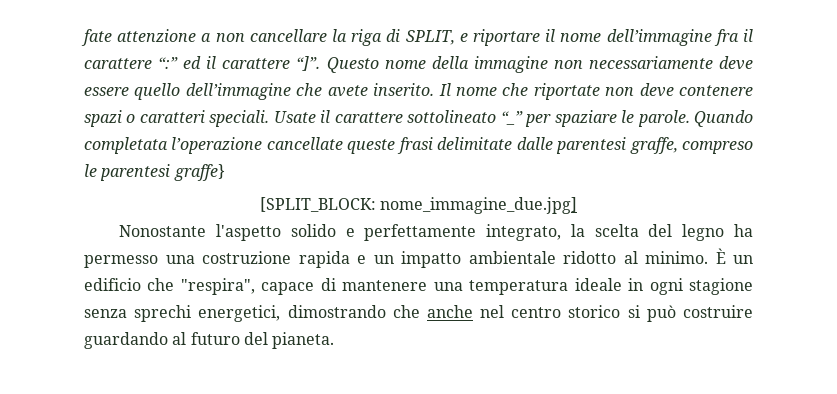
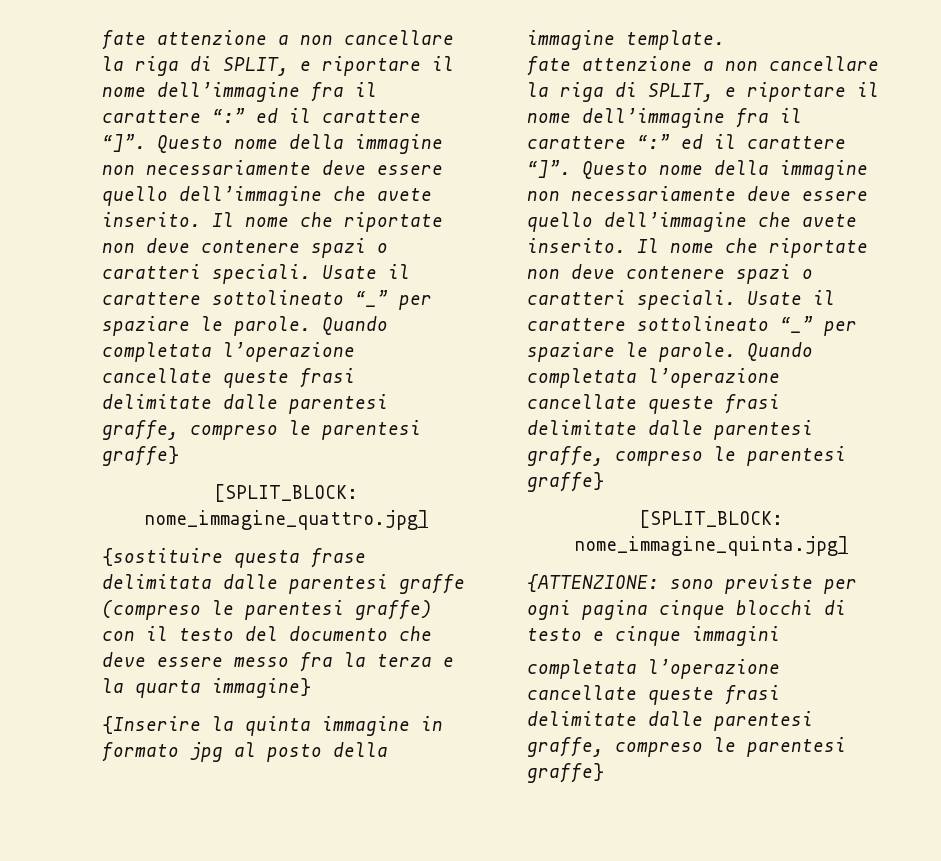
[380,197,578,214] [119,224,753,241] [84,248,753,268] [84,278,754,295] [84,305,753,322] [84,332,335,349] nome_immagine_due.jpg] // Nonostante l'aspetto solido e perfettamente integrato, la scelta del legno ha permesso una costruzione rapida e un impatto ambientale ridotto al minimo. È un edificio che "respira", capace di mantenere una temperatura ideale in ogni stagione senza sprechi energetici, dimostrando che anche nel centro storico si può costruire guardando al futuro del pianeta. -> [144,510,428,530] [102,548,366,568] [102,574,465,594] [102,600,432,620] [102,626,432,641] [102,652,454,672] [102,678,311,698] [102,716,443,736] [102,742,388,762] [527,30,725,50] [527,56,879,76] [527,82,879,102] [527,108,802,128] [527,134,846,149] [527,160,868,180] [527,186,868,201] [527,212,857,232] [527,238,868,258] [527,264,813,284] [527,290,835,310] [527,316,857,336] [527,342,813,362] [527,368,780,388] [527,394,780,414] [527,420,813,440] [527,446,846,466] [527,472,604,492] [639,510,783,528] [574,536,848,556] [527,574,857,594] [527,600,846,620] [527,626,780,646] [527,659,780,679] [527,685,780,705] [527,711,813,731] [527,737,846,757] [527,763,604,783] nome_immagine_quattro.jpg] // {sostituire questa frase delimitata dalle parentesi graffe (compreso le parentesi graffe) con il testo del documento che deve essere messo fra la terza e la quarta immagine} // {Inserire la quinta immagine in formato jpg al posto della immagine template. // fate attenzione a non cancellare la riga di SPLIT, e riportare il nome dell’immagine fra il carattere “:” ed il carattere “]”. Questo nome della immagine non necessariamente deve essere quello dell’immagine che avete inserito. Il nome che riportate non deve contenere spazi o caratteri speciali. Usate il carattere sottolineato “_” per spaziare le parole. Quando completata l’operazione cancellate queste frasi delimitate dalle parentesi graffe, compreso le parentesi graffe} // [SPLIT_BLOCK: nome_immagine_quinta.jpg] // {ATTENZIONE: sono previste per ogni pagina cinque blocchi di testo e cinque immagini // completata l’operazione cancellate queste frasi delimitate dalle parentesi graffe, compreso le parentesi graffe}

